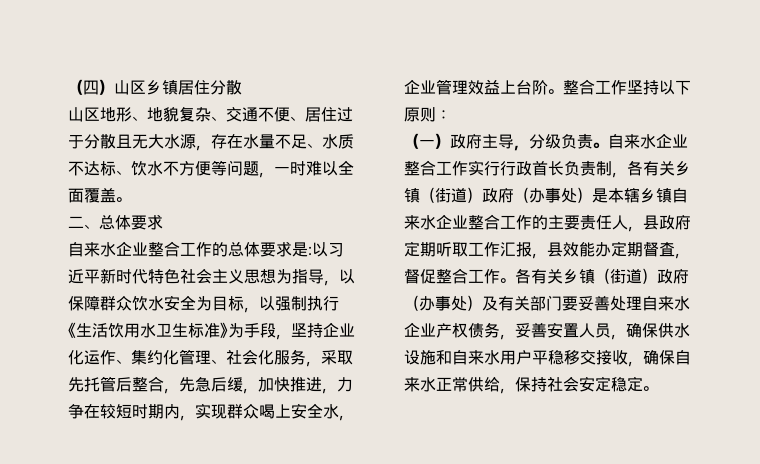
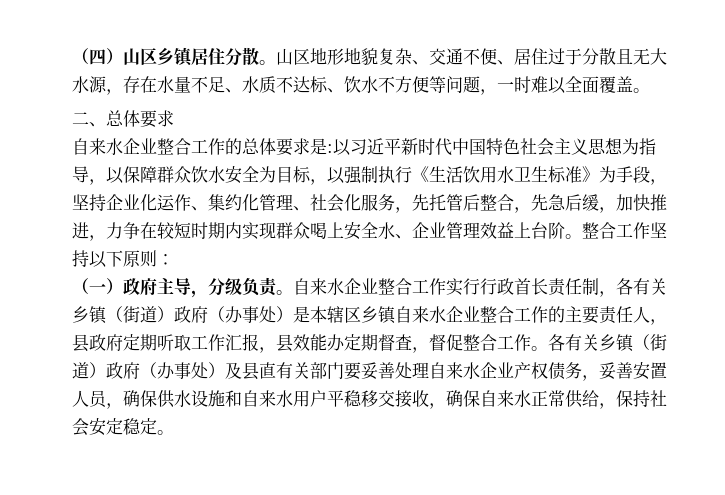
(242, 87) // -> [259,60,276,65] 。
[132,116,147,121] 、 -> (344, 56) none
(148, 276) none -> [452,138,486,155] 中国
[321,350,353,365] 采取 -> (412, 210) none
[180,415,195,421] ， -> (242, 230) none
[339,415,354,421] ， -> [395,234,412,239] 、
[564,160,596,176] 负责 -> [548,278,582,296] 责任
(640, 195) none -> [344,306,361,323] 区
(498, 303) none -> [242,362,276,380] 县直

